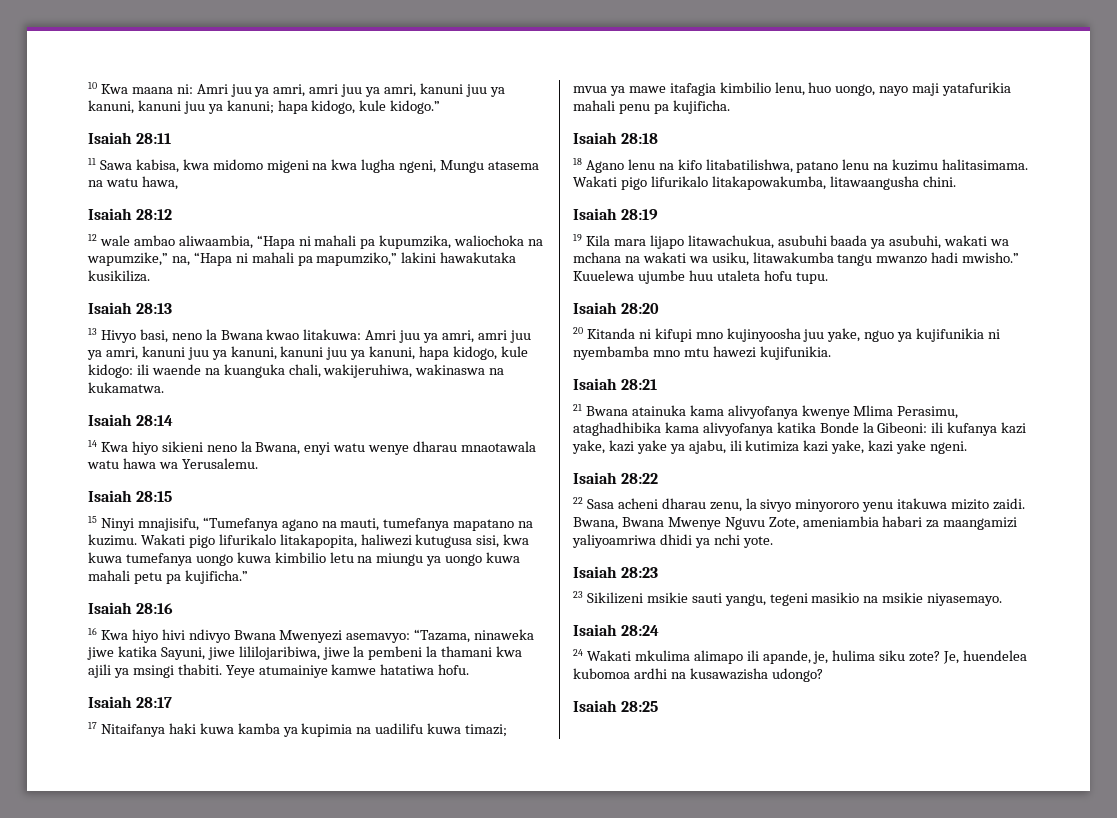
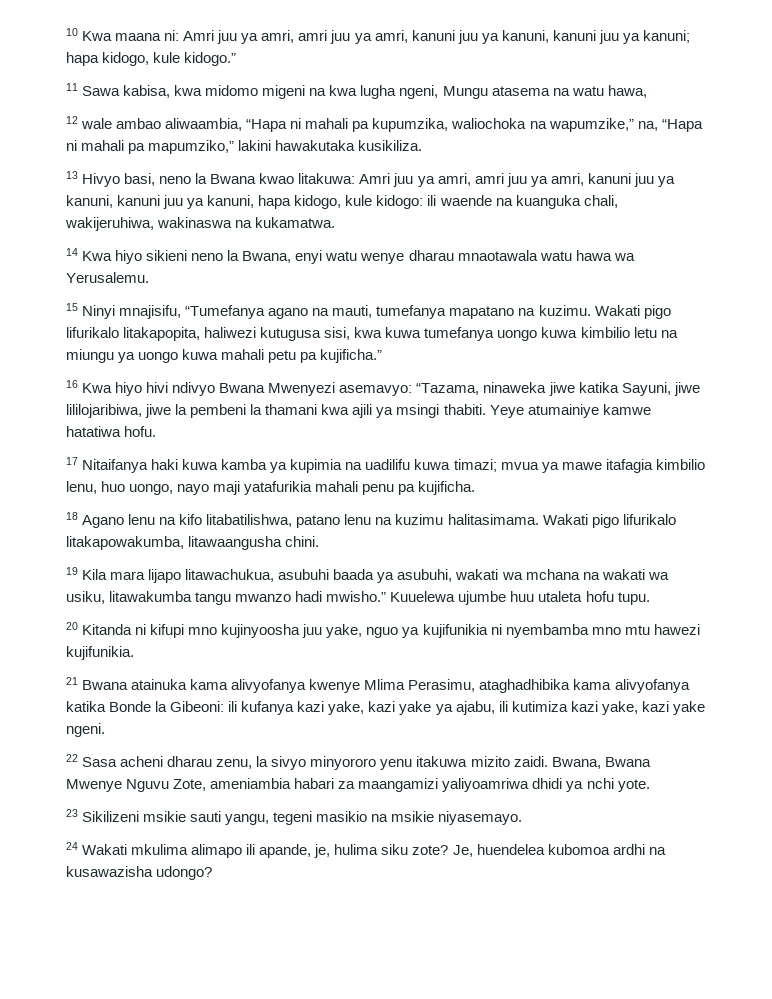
[88,132,172,144] // Isaiah 28:11 -> (237, 59) none
[88,208,173,220] // Isaiah 28:12 -> (647, 91) none
[88,302,173,314] // Isaiah 28:13 -> (423, 145) none
[88,414,174,426] // Isaiah 28:14 -> (336, 222) none
[88,490,173,502] // Isaiah 28:15 -> (149, 277) none
[88,602,174,614] // Isaiah 28:16 -> (383, 356) none
[88,696,173,708] // Isaiah 28:17 -> (157, 431) none
[573,132,659,144] // Isaiah 28:18 -> (476, 488) none
[573,208,659,220] // Isaiah 28:19 -> (320, 541) none
[573,302,660,314] // Isaiah 28:20 -> (650, 598) none
[573,378,658,390] // Isaiah 28:21 -> (134, 653) none
[573,472,659,484] // Isaiah 28:22 -> (105, 730) none
[573,566,659,578] // Isaiah 28:23 -> (650, 785) none
[573,624,660,636] // Isaiah 28:24 -> (523, 818) none
[573,700,659,712] // Isaiah 28:25 -> (213, 873) none

